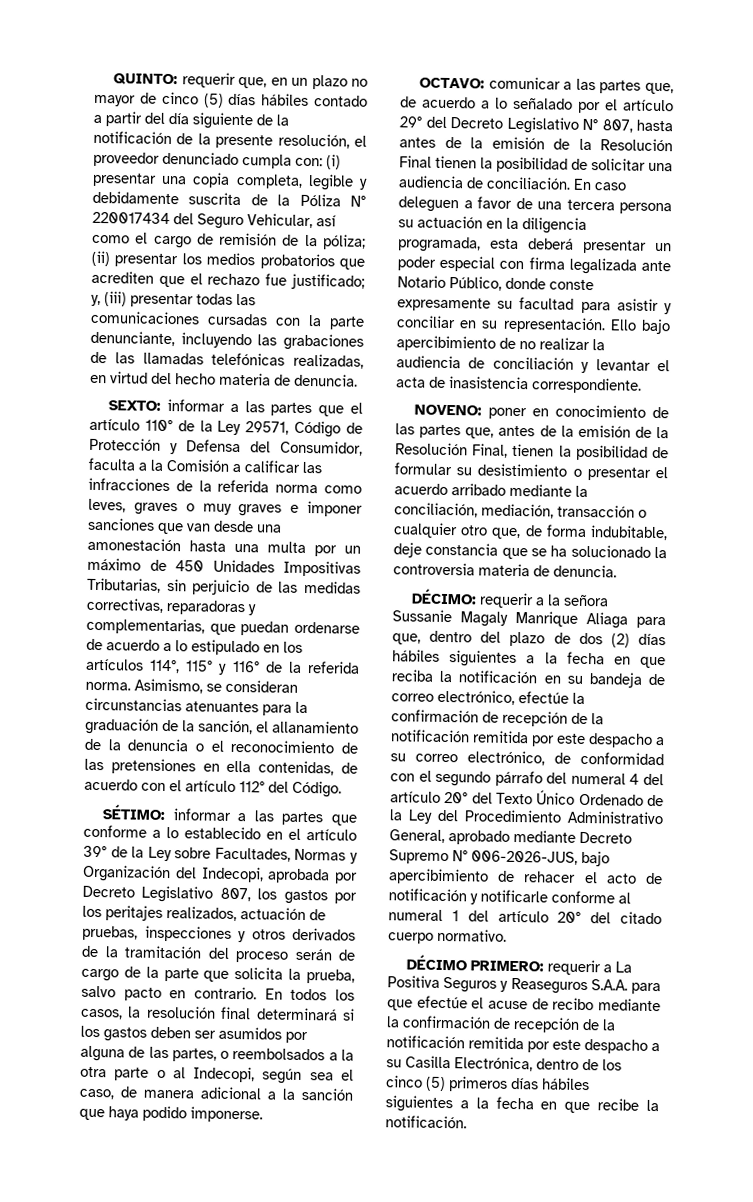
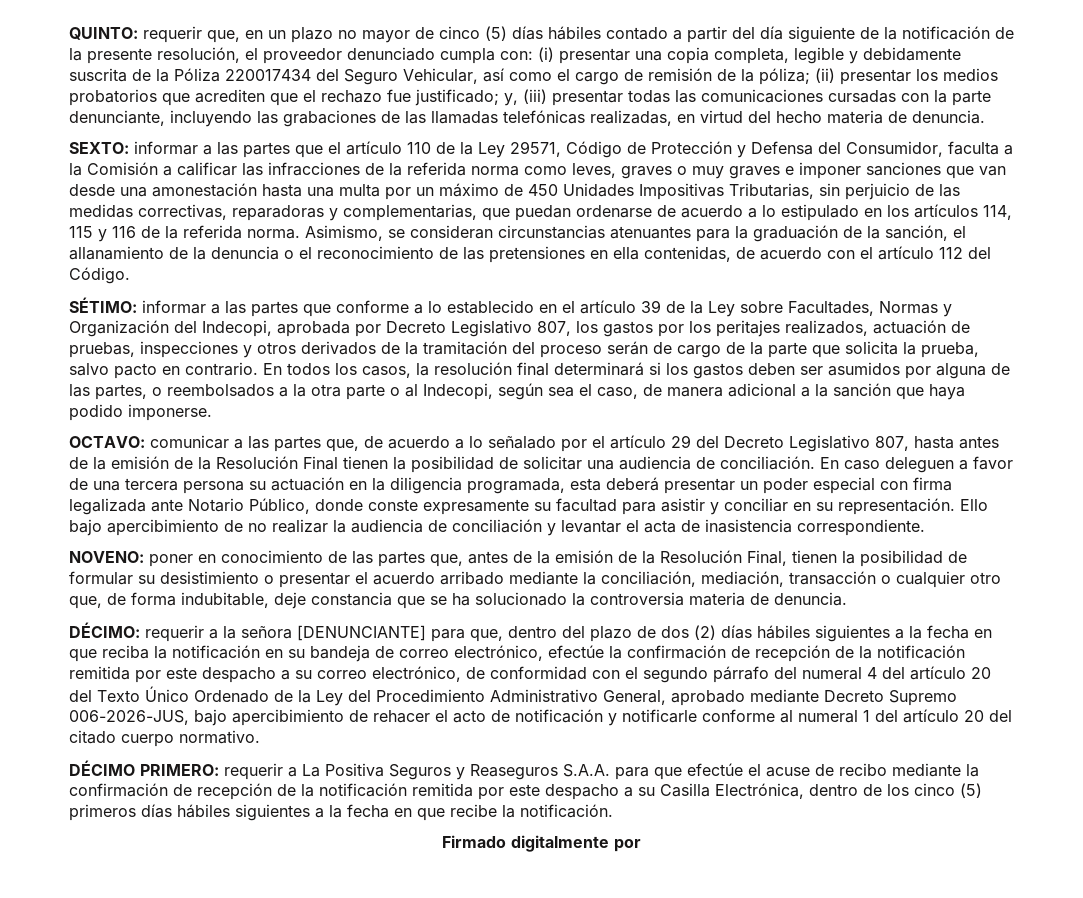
[350,195,366,207] N° -> (220, 75) none
[144,419,173,432] 110° -> [407,142,431,154] 110
[149,659,260,675] 114°, 115° y 116° -> [983,205,1012,220] [69,226,136,242] 114, 115 y 116
[239,781,265,793] 112° -> [939,247,963,259] 112
[83,845,107,858] 39° -> [641,300,661,313] 39
[399,116,422,128] 29° -> [671,435,691,448] 29
[582,118,598,131] N° -> (870, 443) none
[392,609,628,629] Sussanie Magaly Manrique Aliaga -> [297,625,426,641] [DENUNCIANTE]
[444,791,469,804] 20° -> [971,667,991,679] 20
[452,850,468,862] N° -> (957, 698) none
[557,911,582,923] 20° -> [964,710,984,722] 20
(467, 1122) none -> [442,835,641,852] // Firmado digitalmente por

